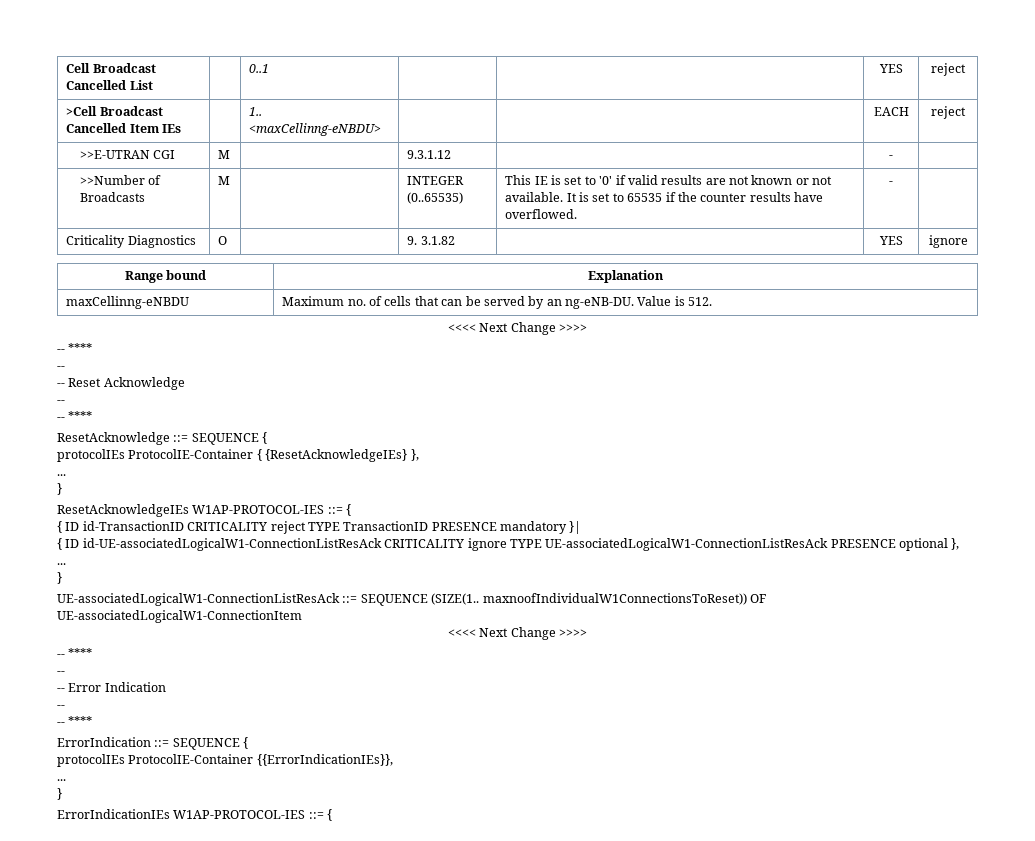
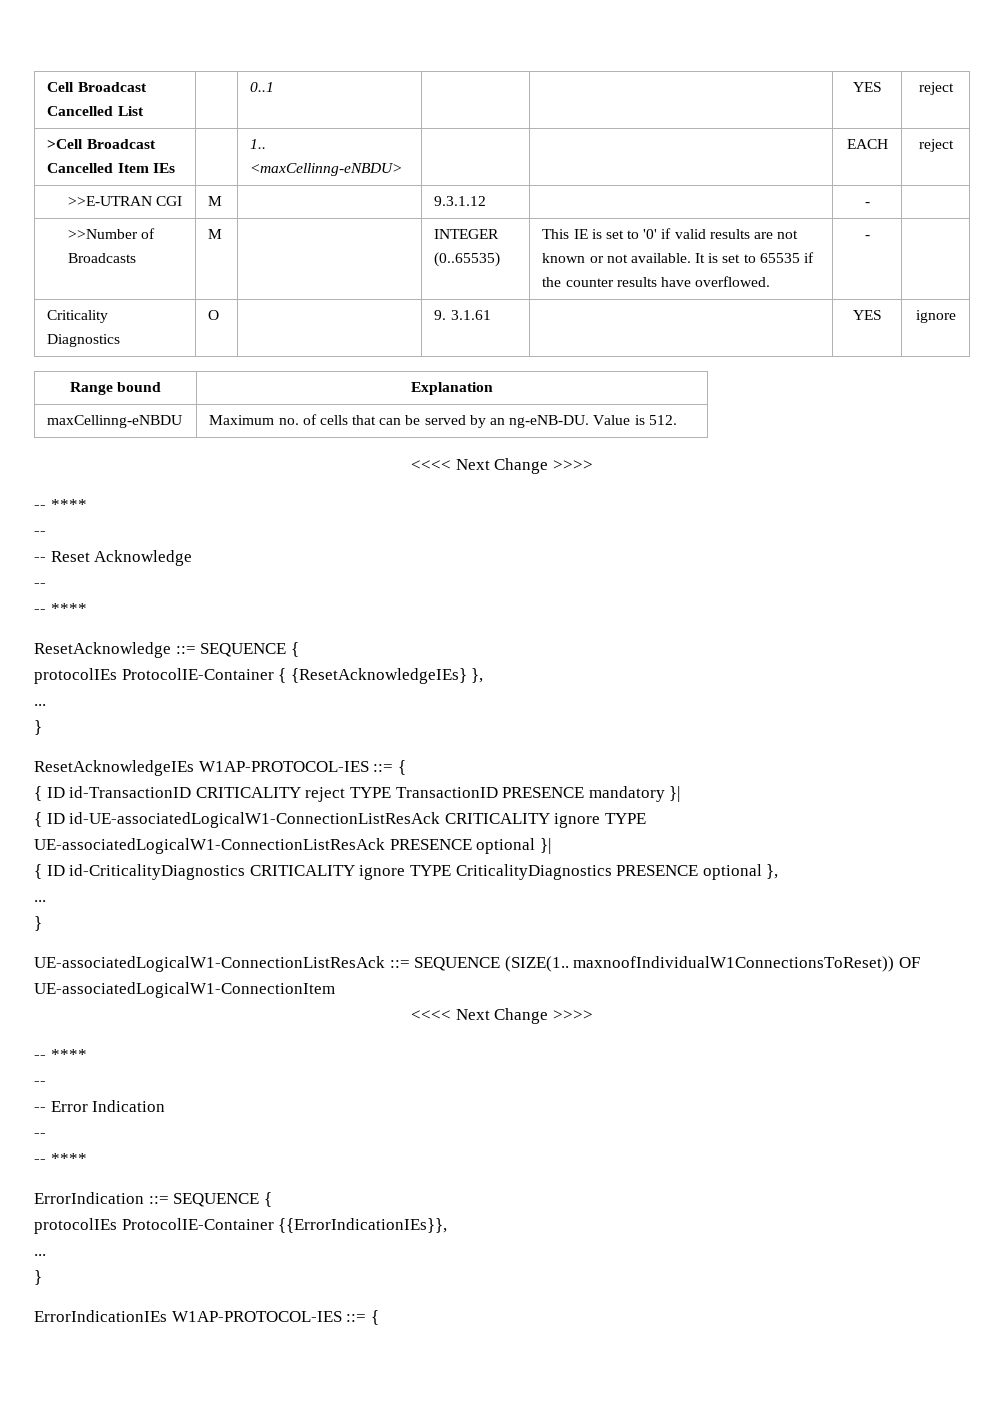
[420,236,455,245] 3.1.82 -> [450,310,491,320] 3.1.61
(948, 544) none -> [539,838,551,854] [34,864,762,880] }| // { ID id-CriticalityDiagnostics CRITICALITY ignore TYPE CriticalityDiagnostics PRESENCE optional

